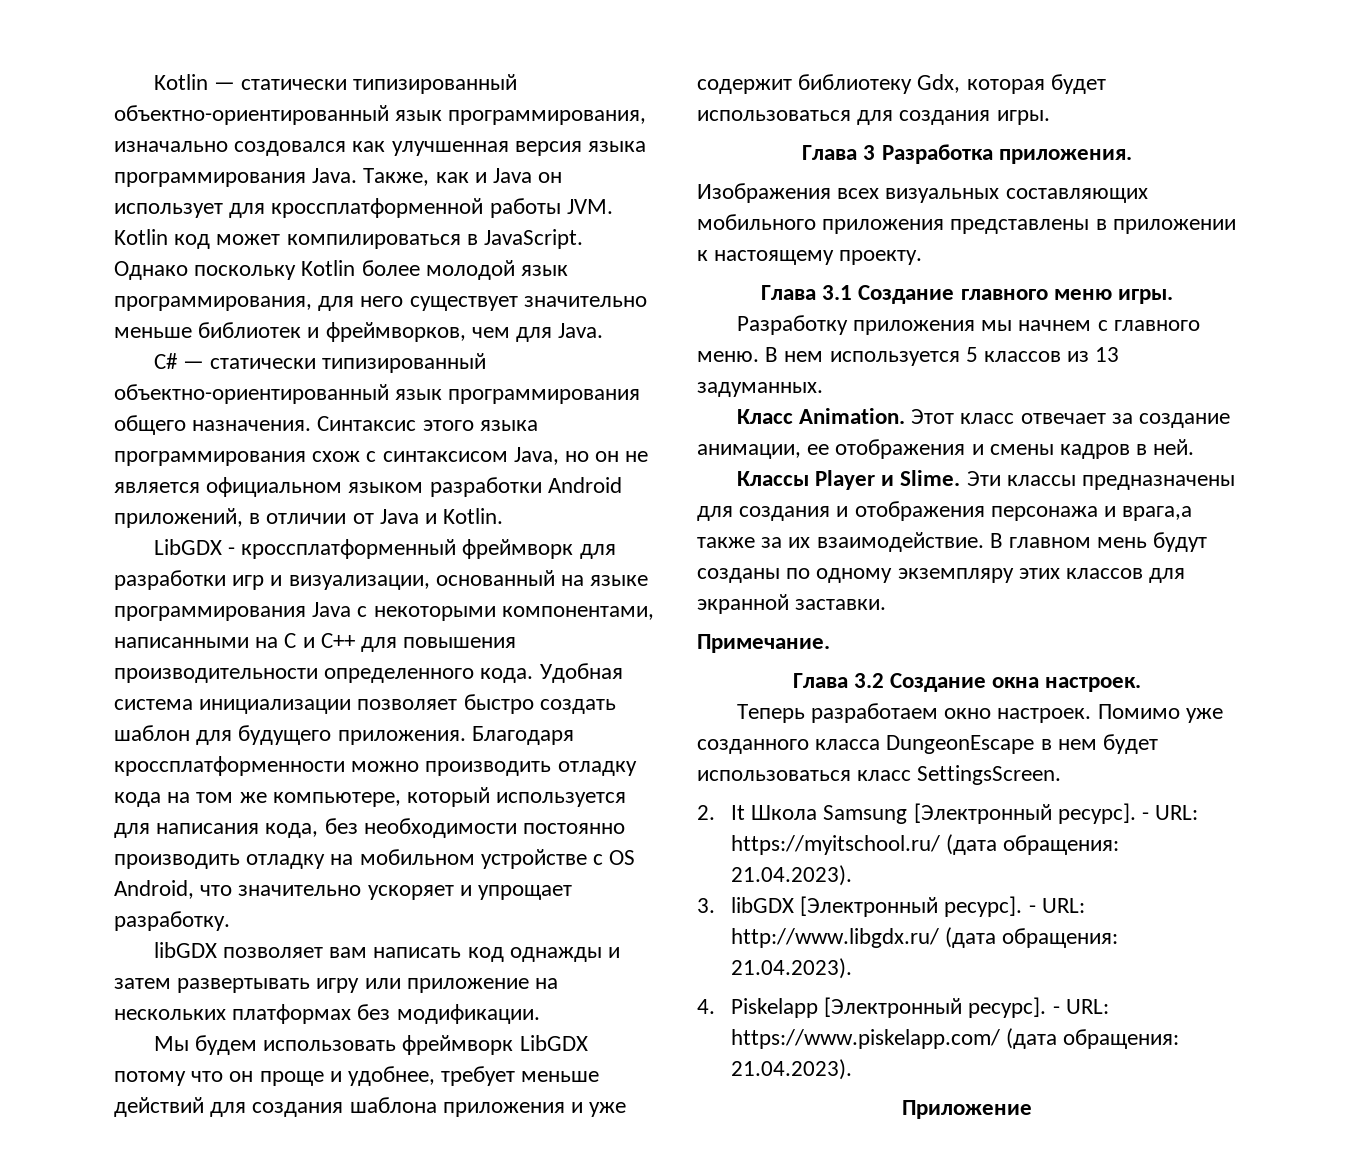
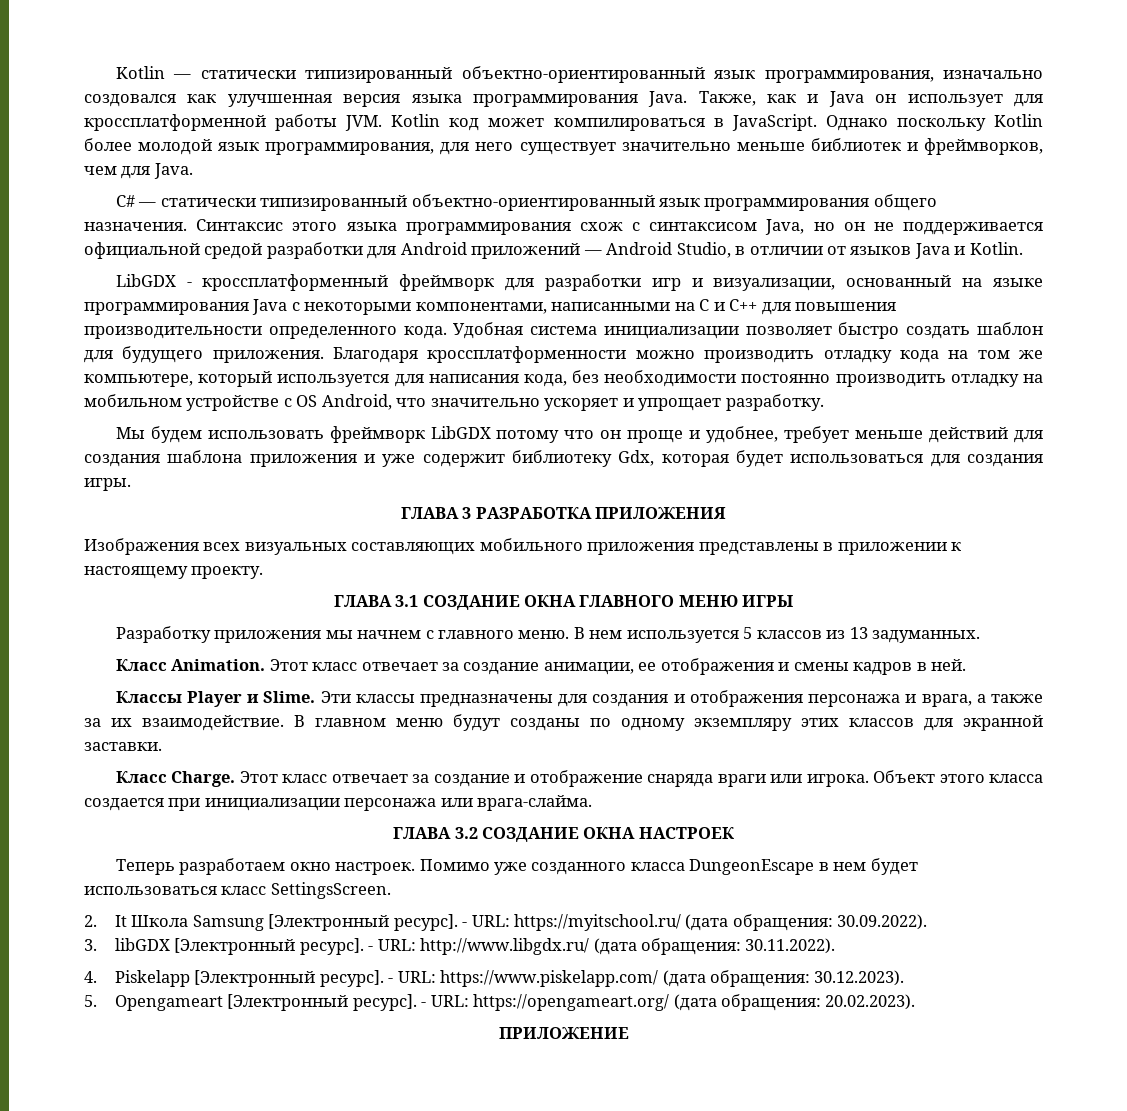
[114,477,622,497] [114,508,243,528] является официальном языком разработки Android приложений, -> [902,222,1043,235] [84,242,731,259] поддерживается официальной средой разработки для Android приложений — Android Studio,
(374, 518) none -> [850,246,912,255] языков
[153,942,620,962] [114,978,559,993] [114,1004,540,1024] // libGDX позволяет вам написать код однажды и затем развертывать игру или приложение на нескольких платформах без модификации. -> (824, 402) none
[802,144,1132,164] Глава 3 Разработка приложения. -> [400,507,727,519] ГЛАВА 3 РАЗРАБОТКА ПРИЛОЖЕНИЯ
[760,285,1174,304] Глава 3.1 Создание главного меню игры. -> [333,595,794,610] ГЛАВА 3.1 СОЗДАНИЕ ОКНА ГЛАВНОГО МЕНЮ ИГРЫ
[1122,506,1193,521] врага,а -> [921,694,986,707] врага, а
[1097,537,1148,548] мень -> [396,718,443,727] меню
[697,634,830,653] [792,673,1142,692] Примечание. // Глава 3.2 Создание окна настроек. -> [115,770,1044,787] [84,795,593,811] [393,827,734,842] Класс Charge. Этот класс отвечает за создание и отображение снаряда враги или игрока. Объект этого класса создается при инициализации персонажа или врага-слайма. // ГЛАВА 3.2 СОЗДАНИЕ ОКНА НАСТРОЕК
[730,865,852,886] 21.04.2023). -> [837,914,928,930] 30.09.2022).
[730,958,852,979] 21.04.2023). -> [745,938,836,954] 30.11.2022).
[730,1059,852,1080] [902,1100,1032,1119] 21.04.2023). // Приложение -> [814,970,905,986] [84,994,916,1011] [498,1027,629,1039] 30.12.2023). // 5. Opengameart [Электронный ресурс]. - URL: https://opengameart.org/ (дата обращения: 20.02.2023). // ПРИЛОЖЕНИЕ

